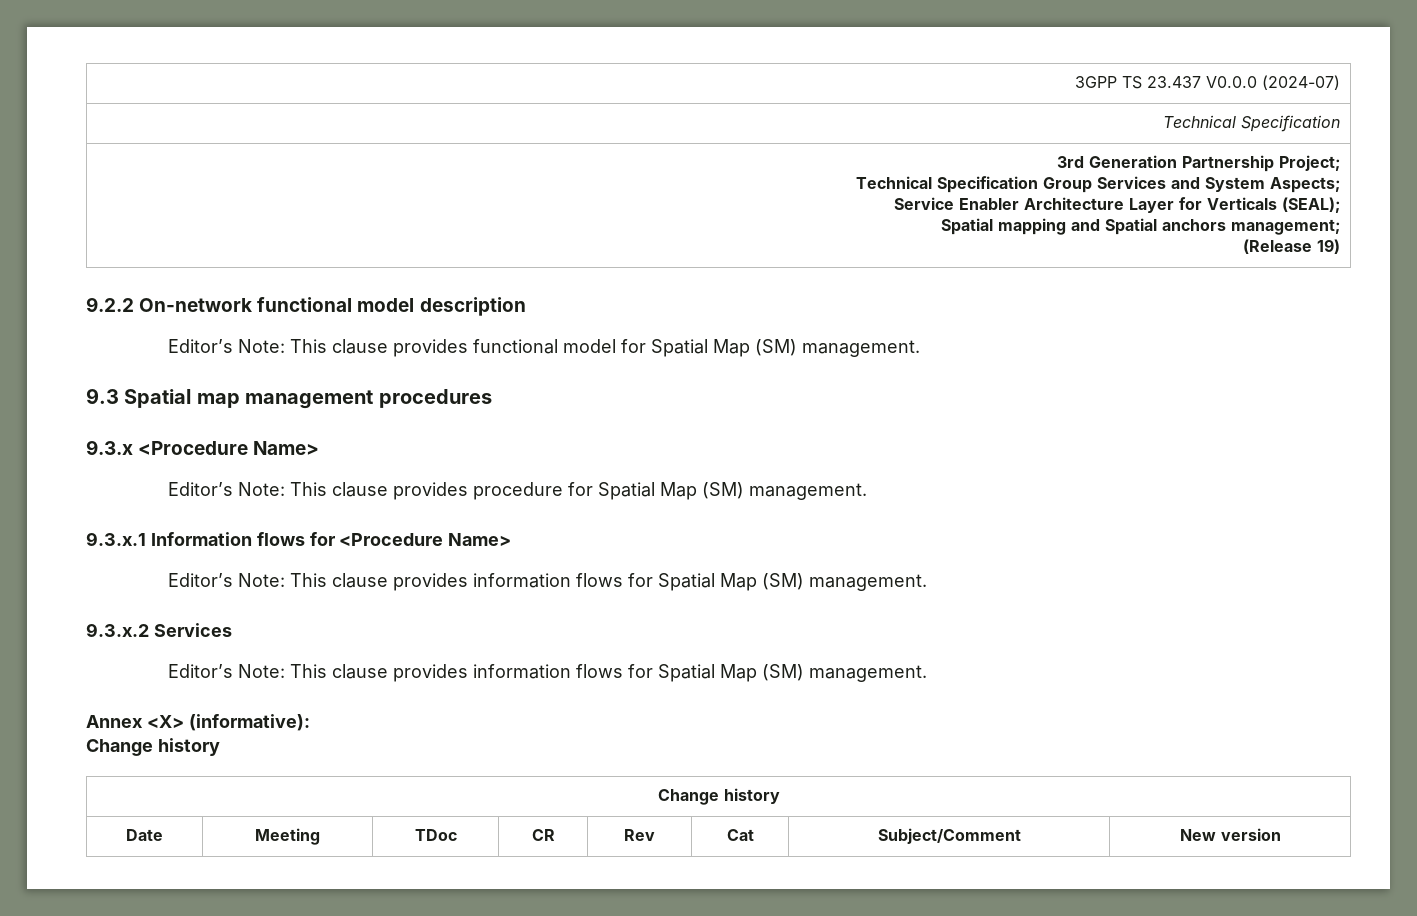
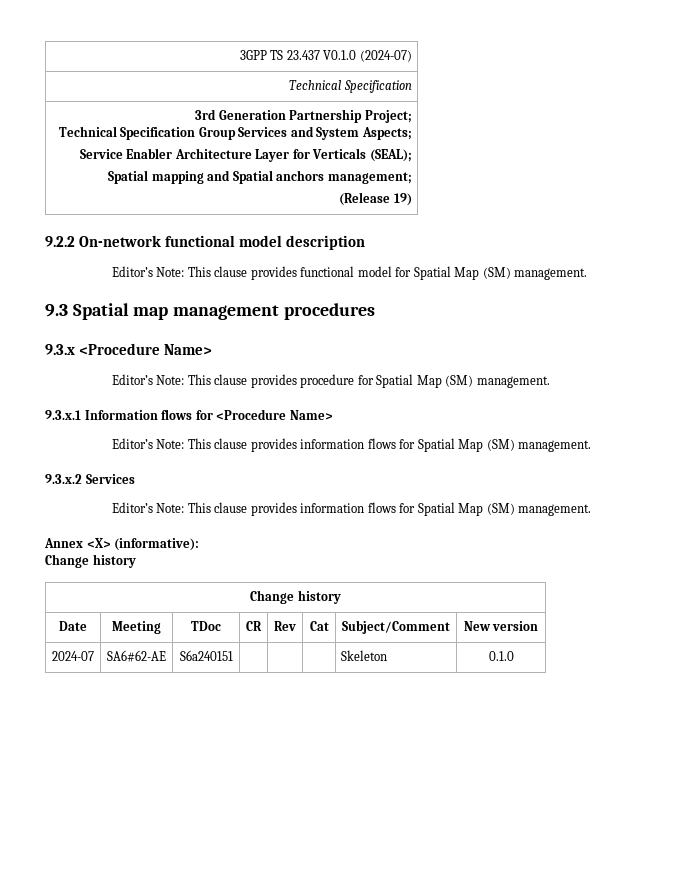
[1205,76,1257,88] V0.0.0 -> [323,50,357,60] V0.1.0
(1281, 834) none -> [52,651,94,661] [107,650,166,662] [179,650,233,661] [341,650,388,661] [488,651,514,661] // 2024-07 | SA6#62-AE | S6a240151 | | | | Skeleton | 0.1.0

